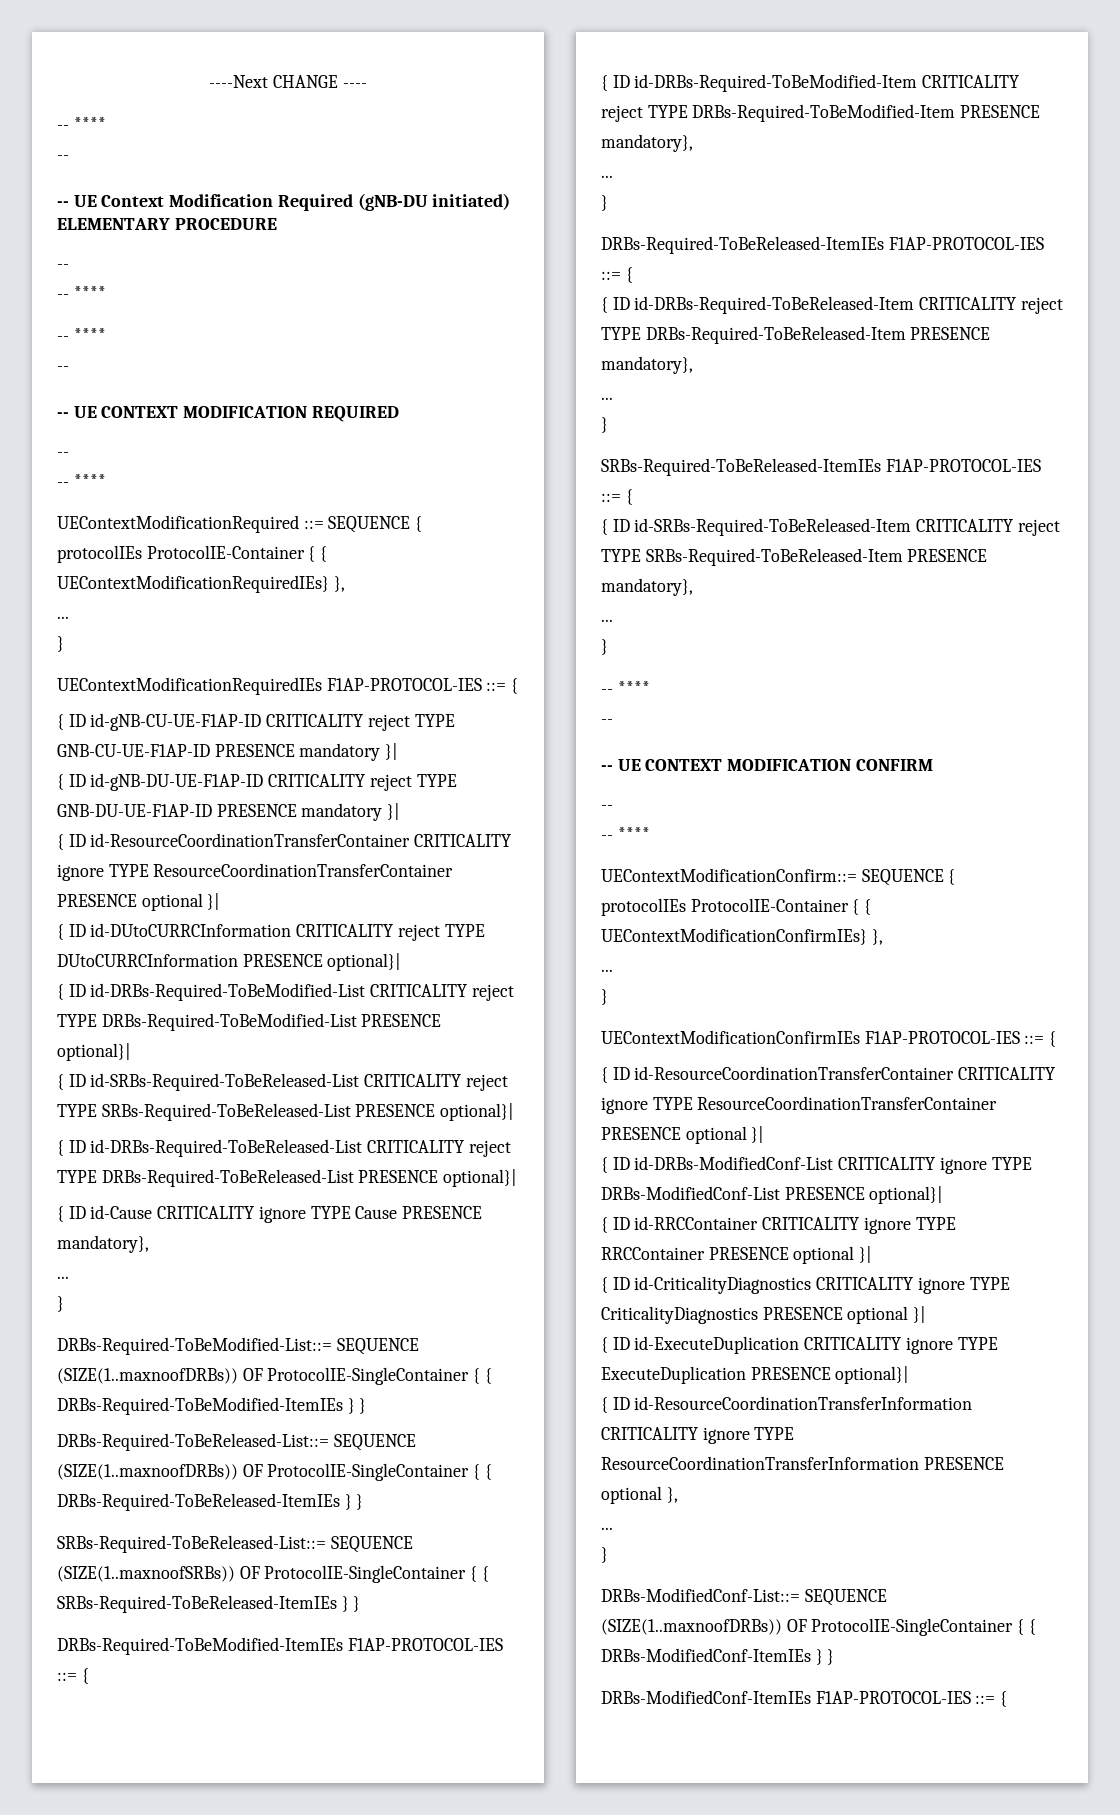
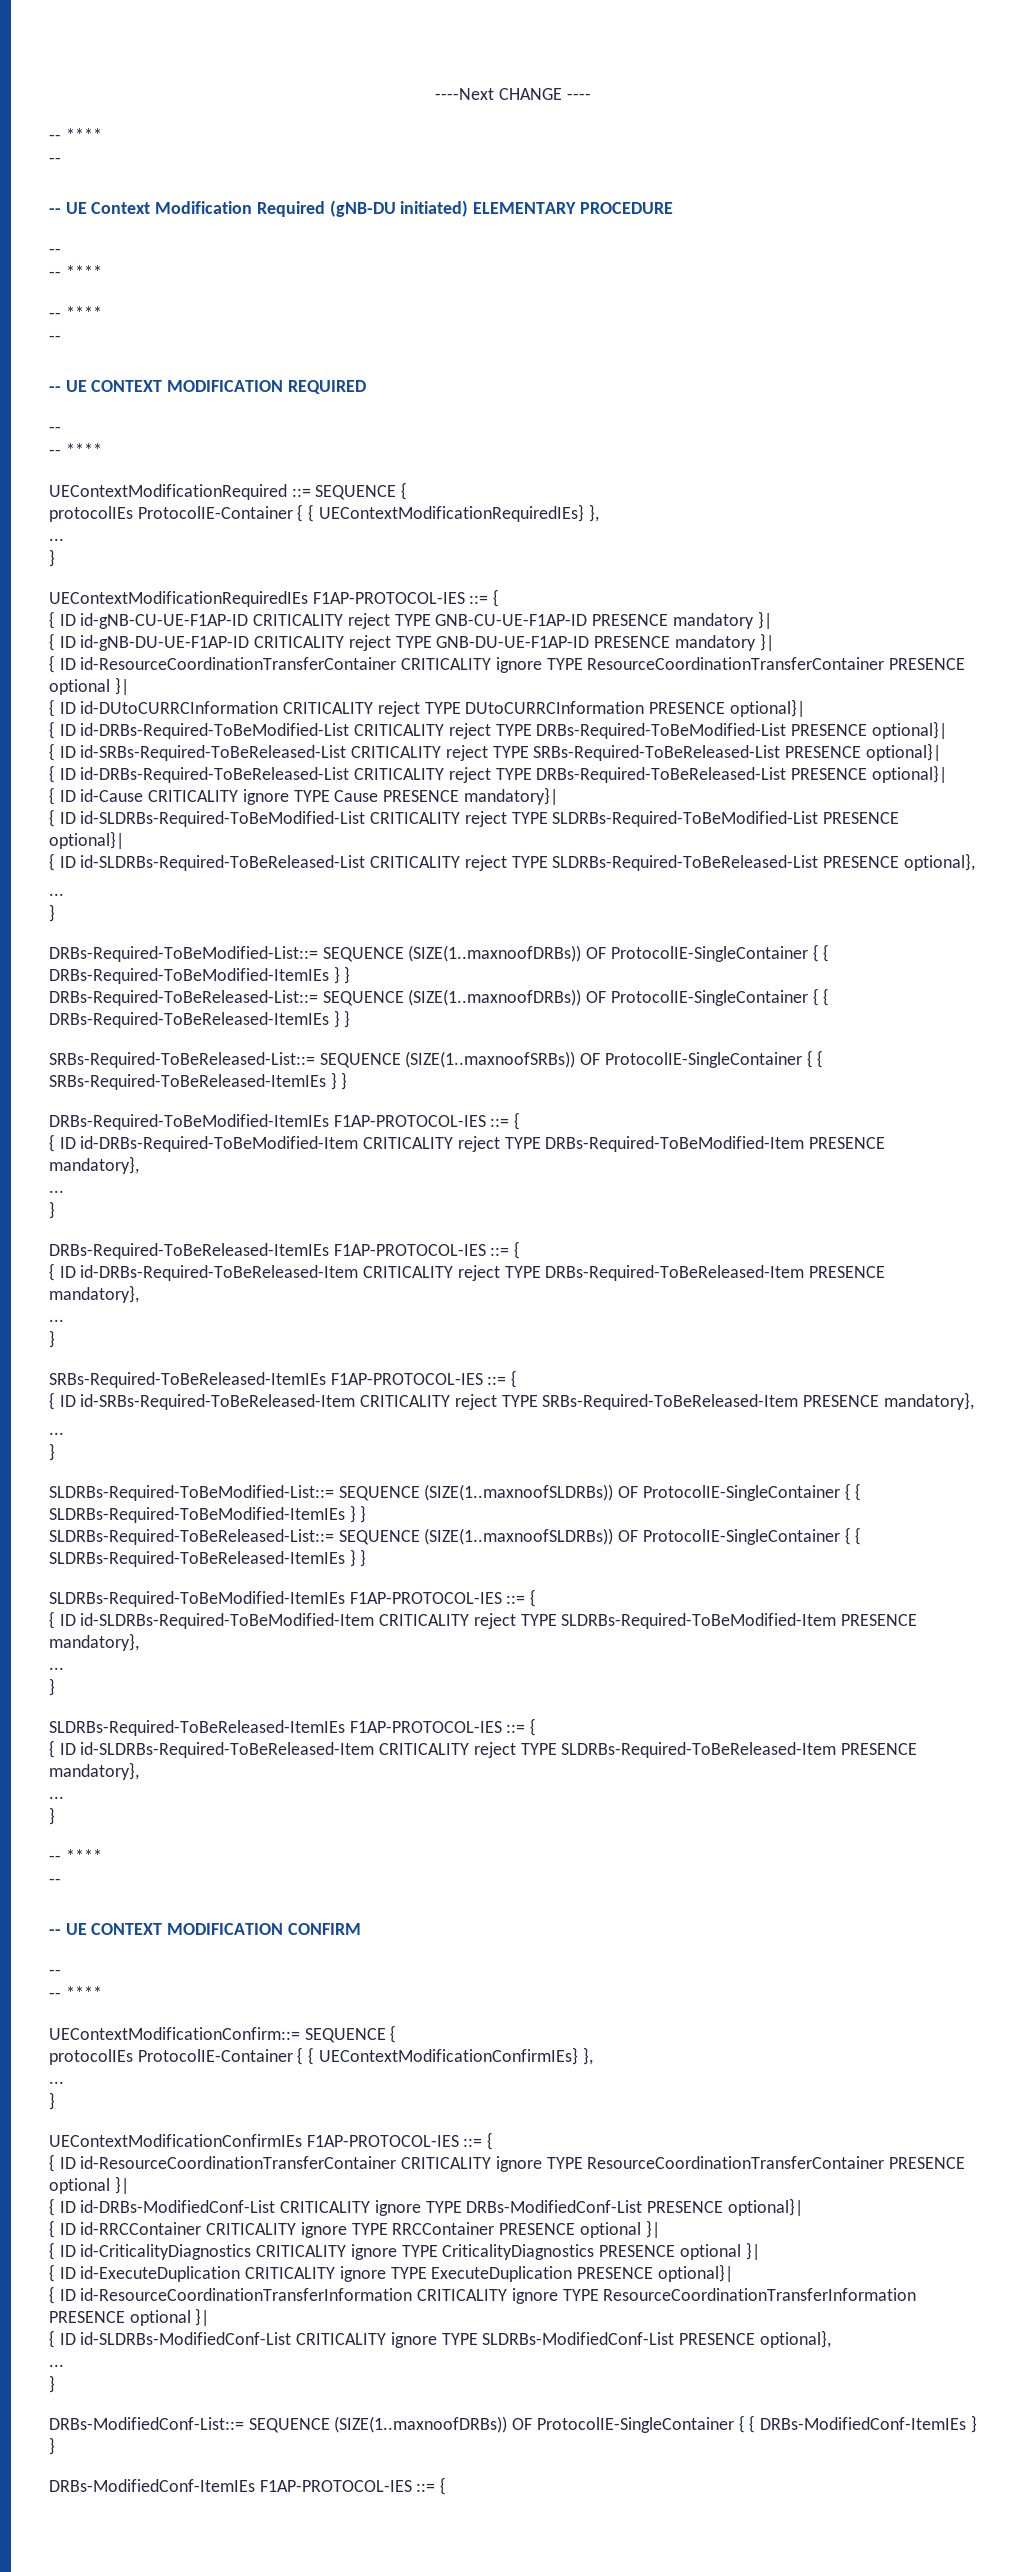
[57,1235,149,1253] mandatory}, -> [463,787,558,805] [49,809,900,827] [49,831,124,849] [49,853,975,871] mandatory}| // { ID id-SLDRBs-Required-ToBeModified-List CRITICALITY reject TYPE SLDRBs-Required-ToBeModified-List PRESENCE optional}| // { ID id-SLDRBs-Required-ToBeReleased-List CRITICALITY reject TYPE SLDRBs-Required-ToBeReleased-List PRESENCE optional},
(608, 647) none -> [49,1483,862,1501] [49,1505,367,1523] [49,1527,862,1545] [49,1549,367,1567] [49,1589,537,1607] [49,1611,918,1629] [49,1633,139,1651] [49,1667,64,1670] [49,1678,55,1696] [49,1718,537,1736] [49,1740,918,1758] [49,1762,139,1780] [49,1796,64,1799] [49,1807,55,1825] // SLDRBs-Required-ToBeModified-List::= SEQUENCE (SIZE(1..maxnoofSLDRBs)) OF ProtocolIE-SingleContainer { { SLDRBs-Required-ToBeModified-ItemIEs } } // SLDRBs-Required-ToBeReleased-List::= SEQUENCE (SIZE(1..maxnoofSLDRBs)) OF ProtocolIE-SingleContainer { { SLDRBs-Required-ToBeReleased-ItemIEs } } // SLDRBs-Required-ToBeModified-ItemIEs F1AP-PROTOCOL-IES ::= { // { ID id-SLDRBs-Required-ToBeModified-Item CRITICALITY reject TYPE SLDRBs-Required-ToBeModified-Item PRESENCE mandatory}, // ... // } // SLDRBs-Required-ToBeReleased-ItemIEs F1AP-PROTOCOL-IES ::= { // { ID id-SLDRBs-Required-ToBeReleased-Item CRITICALITY reject TYPE SLDRBs-Required-ToBeReleased-Item PRESENCE mandatory}, // ... // }
[666,1487,678,1503] }, -> [195,2308,210,2326] [49,2330,831,2348] }| // { ID id-SLDRBs-ModifiedConf-List CRITICALITY ignore TYPE SLDRBs-ModifiedConf-List PRESENCE optional},

